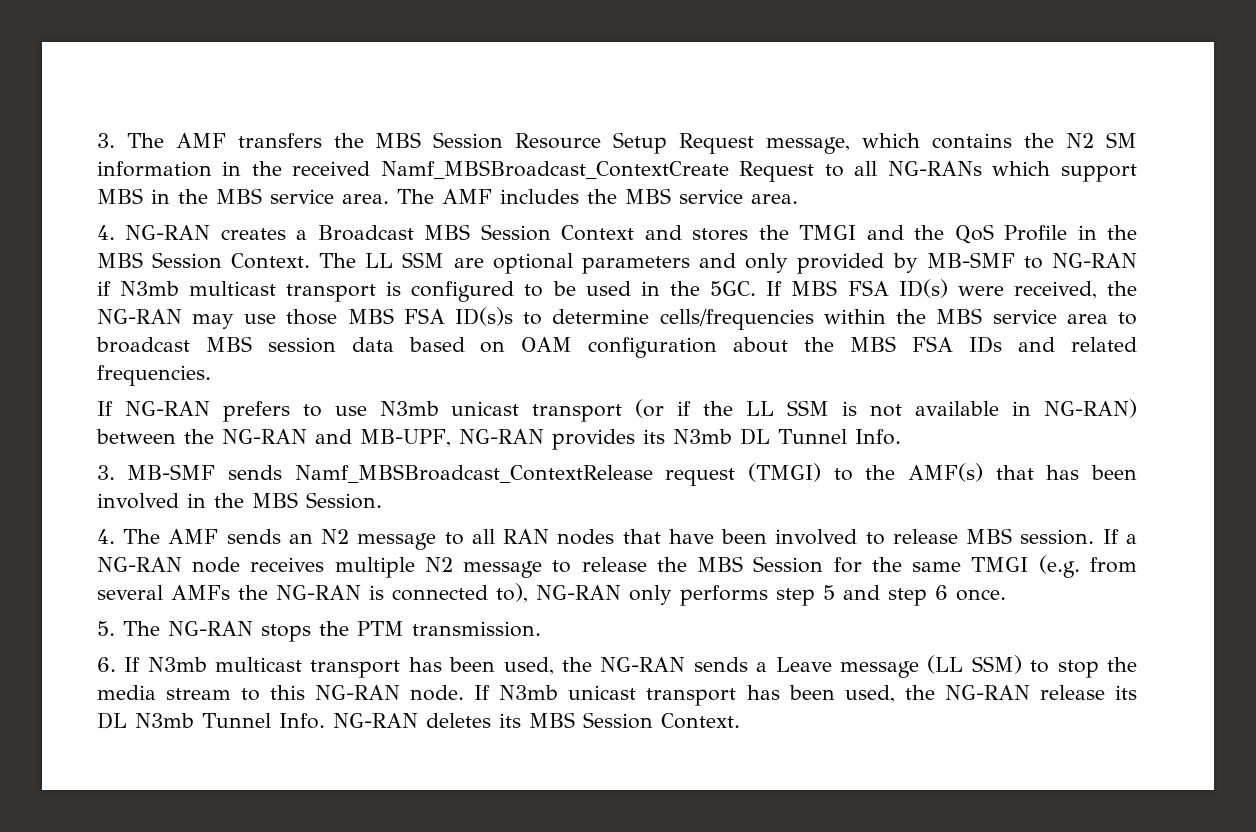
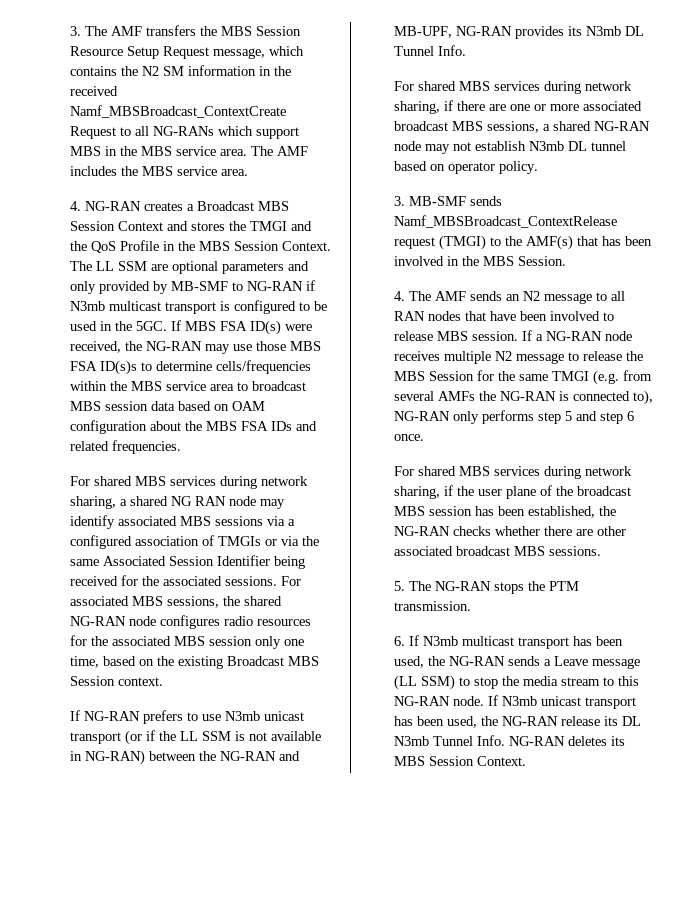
(211, 375) none -> [69,476,308,489] [69,496,285,509] [69,515,295,529] [69,535,319,549] [69,555,305,569] [69,575,301,586] [69,596,282,608] [69,615,311,629] [69,635,304,649] [69,656,319,669] [69,676,163,686] // For shared MBS services during network sharing, a shared NG RAN node may identify associated MBS sessions via a configured association of TMGIs or via the same Associated Session Identifier being received for the associated sessions. For associated MBS sessions, the shared NG-RAN node configures radio resources for the associated MBS session only one time, based on the existing Broadcast MBS Session context.
(901, 437) none -> [393,81,632,94] [393,100,642,114] [393,121,650,133] [393,141,626,154] [393,161,538,174] // For shared MBS services during network sharing, if there are one or more associated broadcast MBS sessions, a shared NG-RAN node may not establish N3mb DL tunnel based on operator policy.
(1006, 595) none -> [393,466,632,479] [393,485,631,499] [393,506,616,518] [393,526,626,536] [393,546,601,556] // For shared MBS services during network sharing, if the user plane of the broadcast MBS session has been established, the NG-RAN checks whether there are other associated broadcast MBS sessions.

